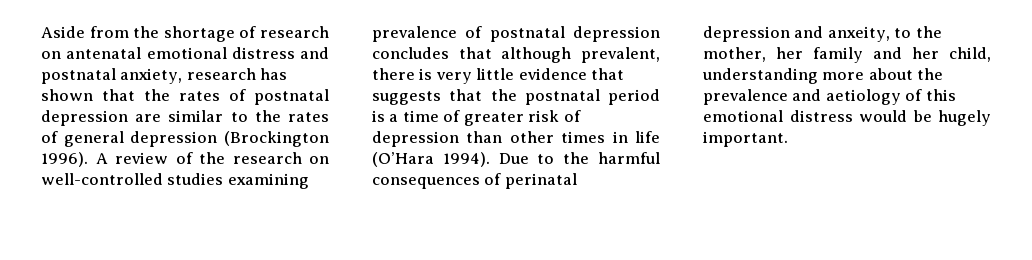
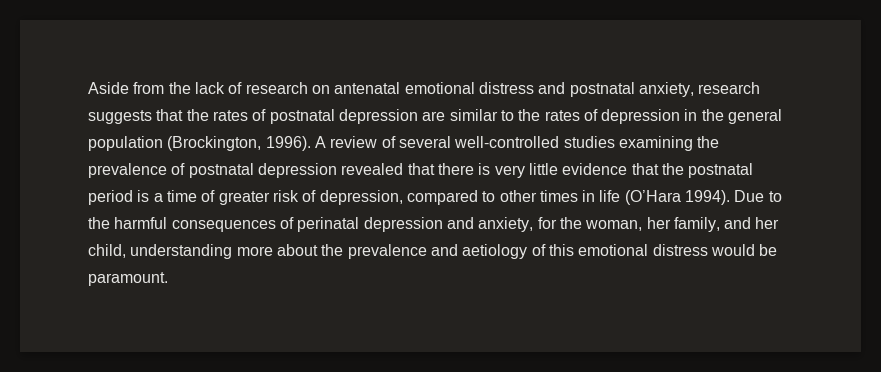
[163,26,235,42] shortage -> [194,82,225,94] lack
[260,68,288,80] [41,89,93,101] has shown -> [88,110,152,124] suggests
[63,131,329,147] general depression (Brockington -> [601,109,783,124] [88,136,262,151] depression in the general population (Brockington,
[199,152,329,164] the research on -> [398,136,451,148] several
(309, 181) none -> [697,136,720,148] the
[372,47,660,63] concludes that although prevalent, -> [341,163,435,175] revealed that
[372,89,483,105] suggests that -> (659, 169) none
[372,131,503,147] depression than -> [319,190,496,205] depression, compared to
[827,26,942,42] [703,47,863,63] anxeity, to the mother, her family -> [478,217,720,232] anxiety, for the woman, her family,
[938,110,991,126] [703,131,788,147] hugely important. -> [88,272,168,286] paramount.

